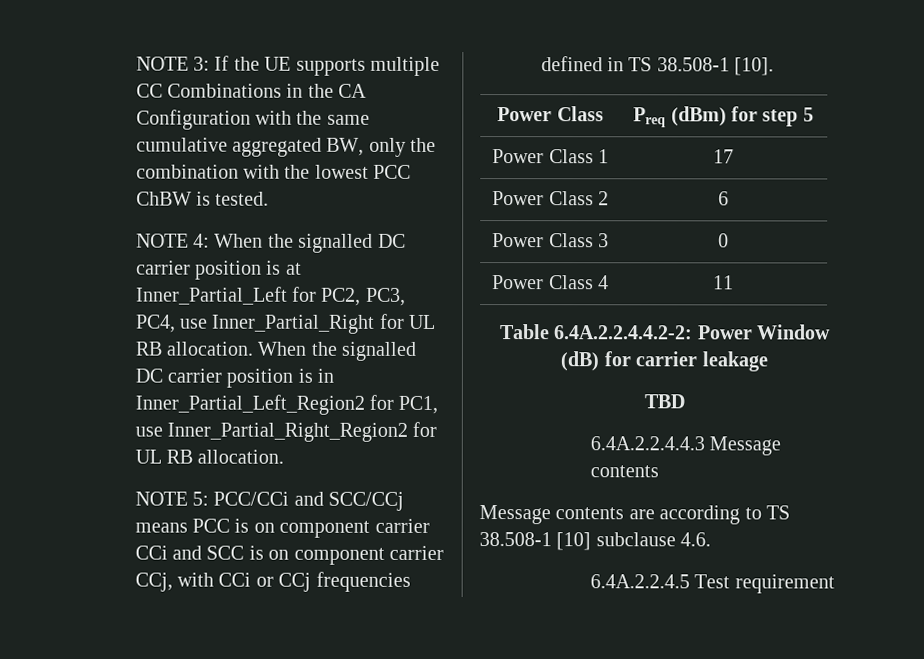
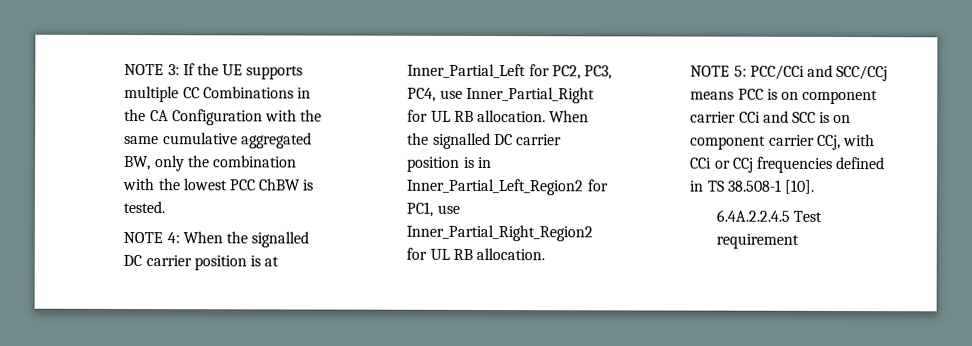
[497,106,604,122] [633,106,814,128] [492,149,609,164] [713,149,734,164] [492,191,609,206] [718,191,729,206] [492,233,609,248] [718,233,729,248] [492,275,609,290] [713,275,734,290] [498,324,832,340] [560,351,768,372] [643,394,685,409] [589,436,782,456] [589,465,659,478] [479,505,790,525] [479,532,712,551] // Power Class | Preq (dBm) for step 5 // Power Class 1 | 17 // Power Class 2 | 6 // Power Class 3 | 0 // Power Class 4 | 11 // Table 6.4A.2.2.4.4.2-2: Power Window (dB) for carrier leakage // TBD // 6.4A.2.2.4.4.3 Message contents // Message contents are according to TS 38.508-1 [10] subclause 4.6. -> (815, 186) none

